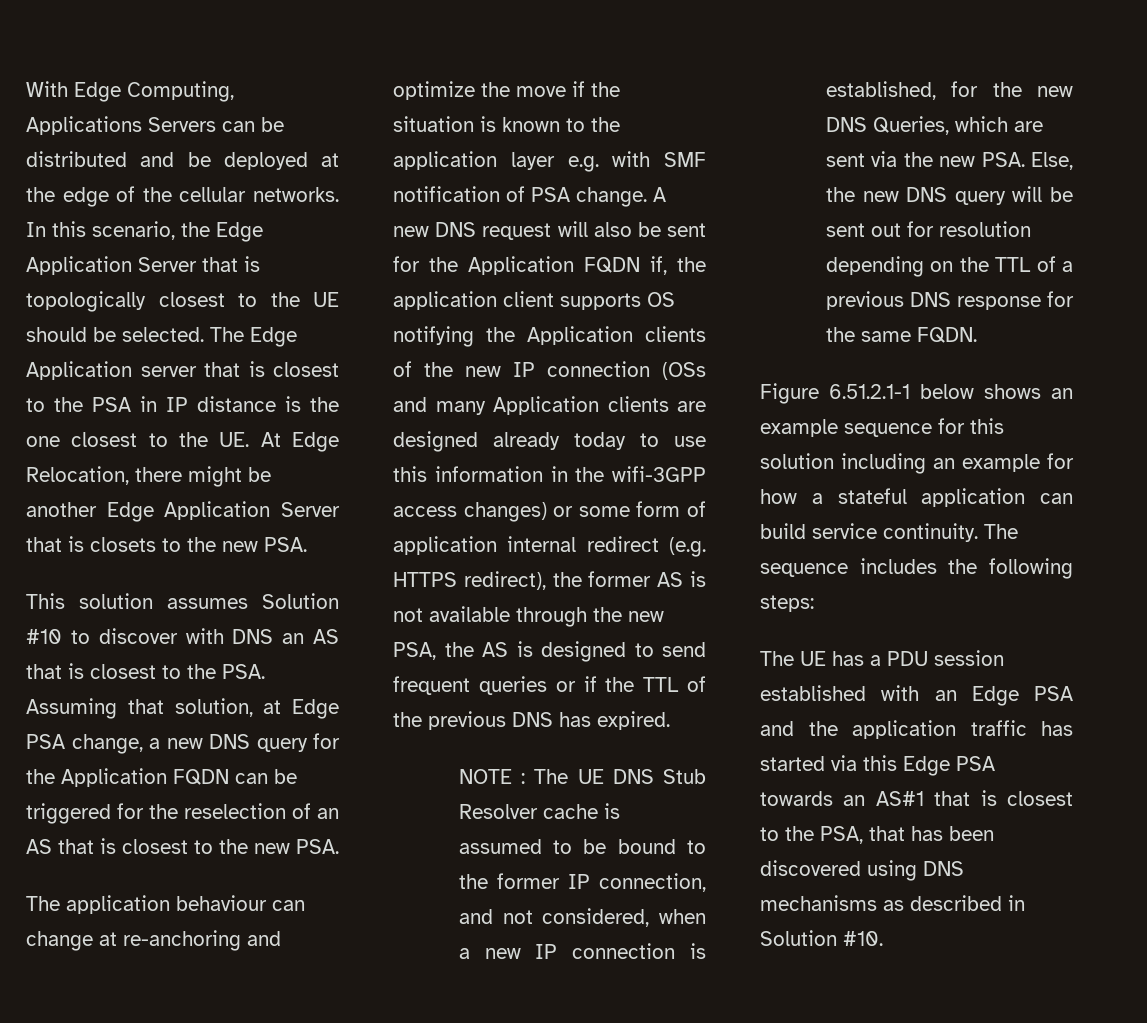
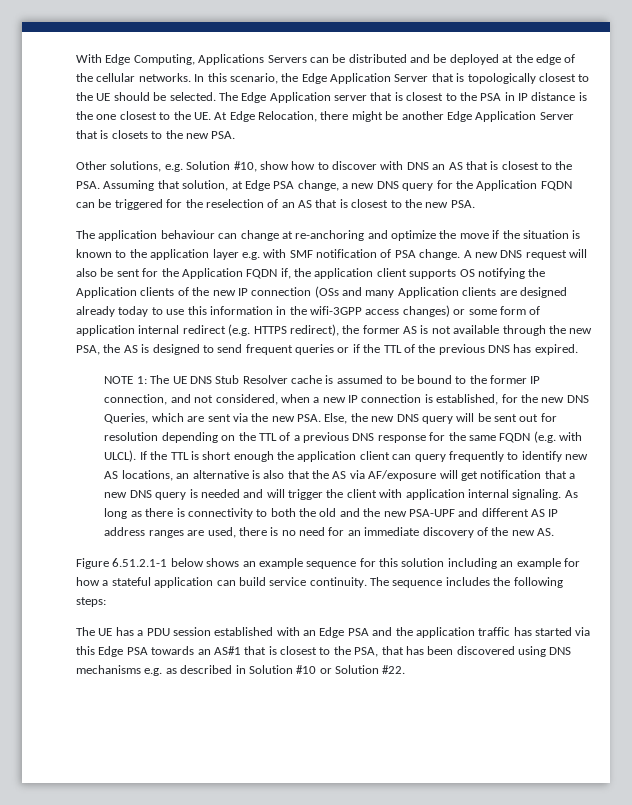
[26,593,339,609] [26,629,62,644] This solution assumes Solution #10 -> [76,161,316,172] Other solutions, e.g. Solution #10, show how
[521,773,526,784] : -> [136,376,147,384] 1:
[916,327,977,343] FQDN. -> [499,431,583,443] [104,450,589,462] [104,470,576,481] [104,489,578,500] [104,508,559,519] [104,527,555,538] FQDN (e.g. with ULCL). If the TTL is short enough the application client can query frequently to identify new AS locations, an alternative is also that the AS via AF/exposure will get notification that a new DNS query is needed and will trigger the client with application internal signaling. As long as there is connectivity to both the old and the new PSA-UPF and different AS IP address ranges are used, there is no need for an immediate discovery of the new AS.
(877, 903) none -> [144,668,163,676] e.g.
[843,931,883,946] #10. -> [296,665,406,674] #10 or Solution #22.

